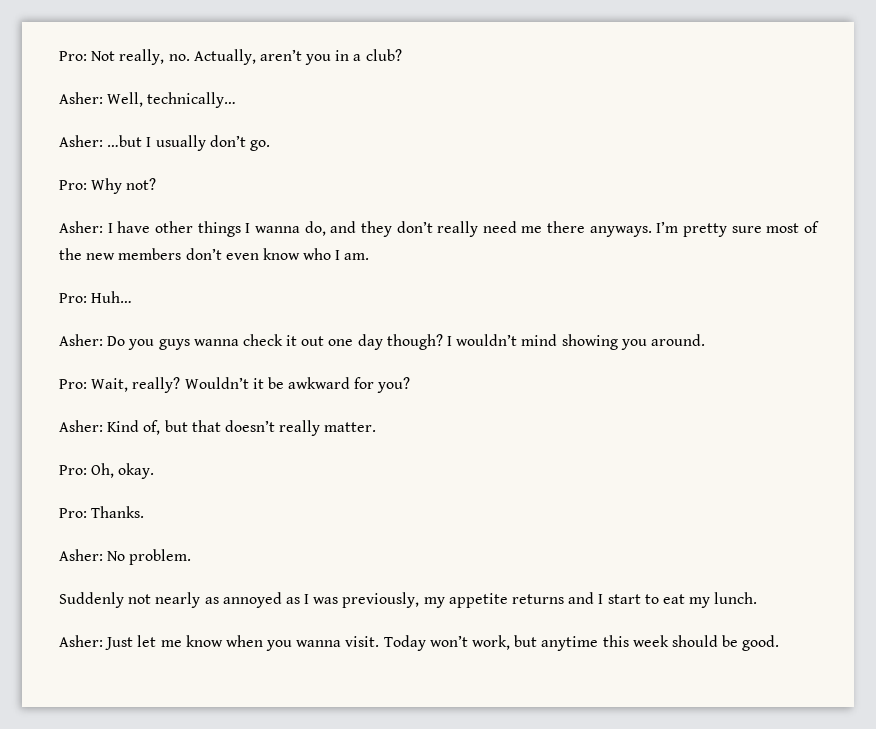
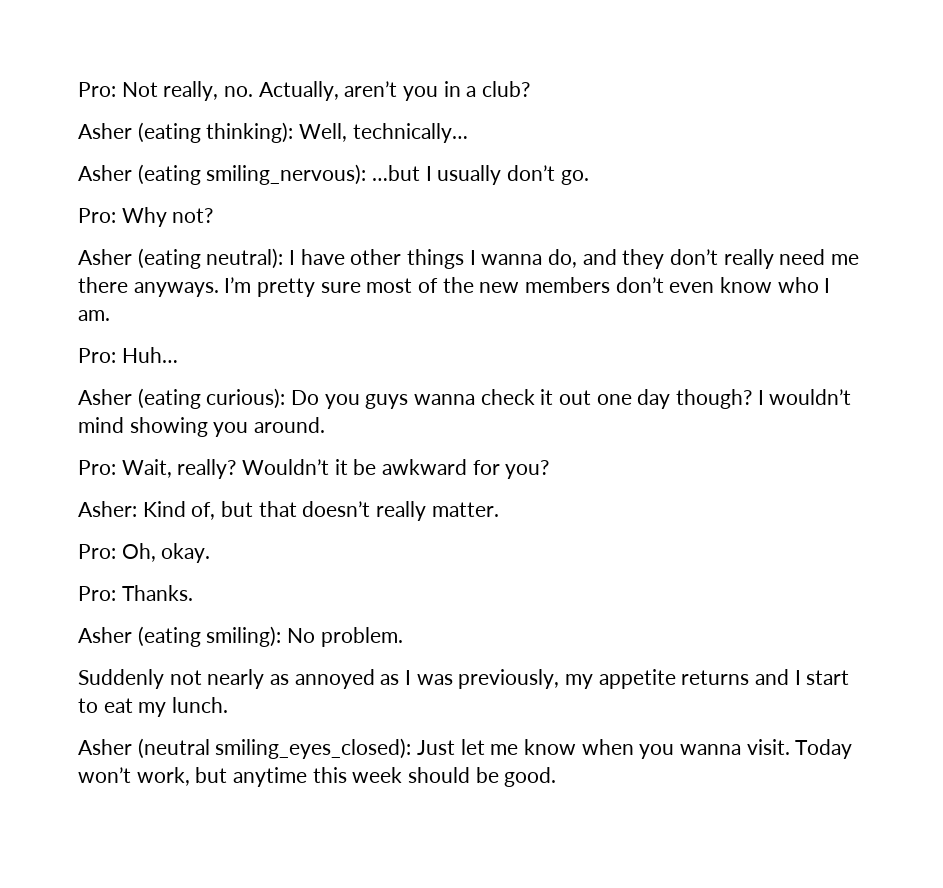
[59,92,103,104] Asher: -> [78,122,294,143] Asher (eating thinking):
[59,135,103,147] Asher: -> [78,164,367,185] Asher (eating smiling_nervous):
[59,221,103,233] Asher: -> [78,248,284,269] Asher (eating neutral):
[59,334,103,346] Asher: -> [78,388,286,409] Asher (eating curious):
[59,549,103,561] Asher: -> [78,626,282,647] Asher (eating smiling):
[59,635,103,647] Asher: -> [78,738,412,759] Asher (neutral smiling_eyes_closed):

